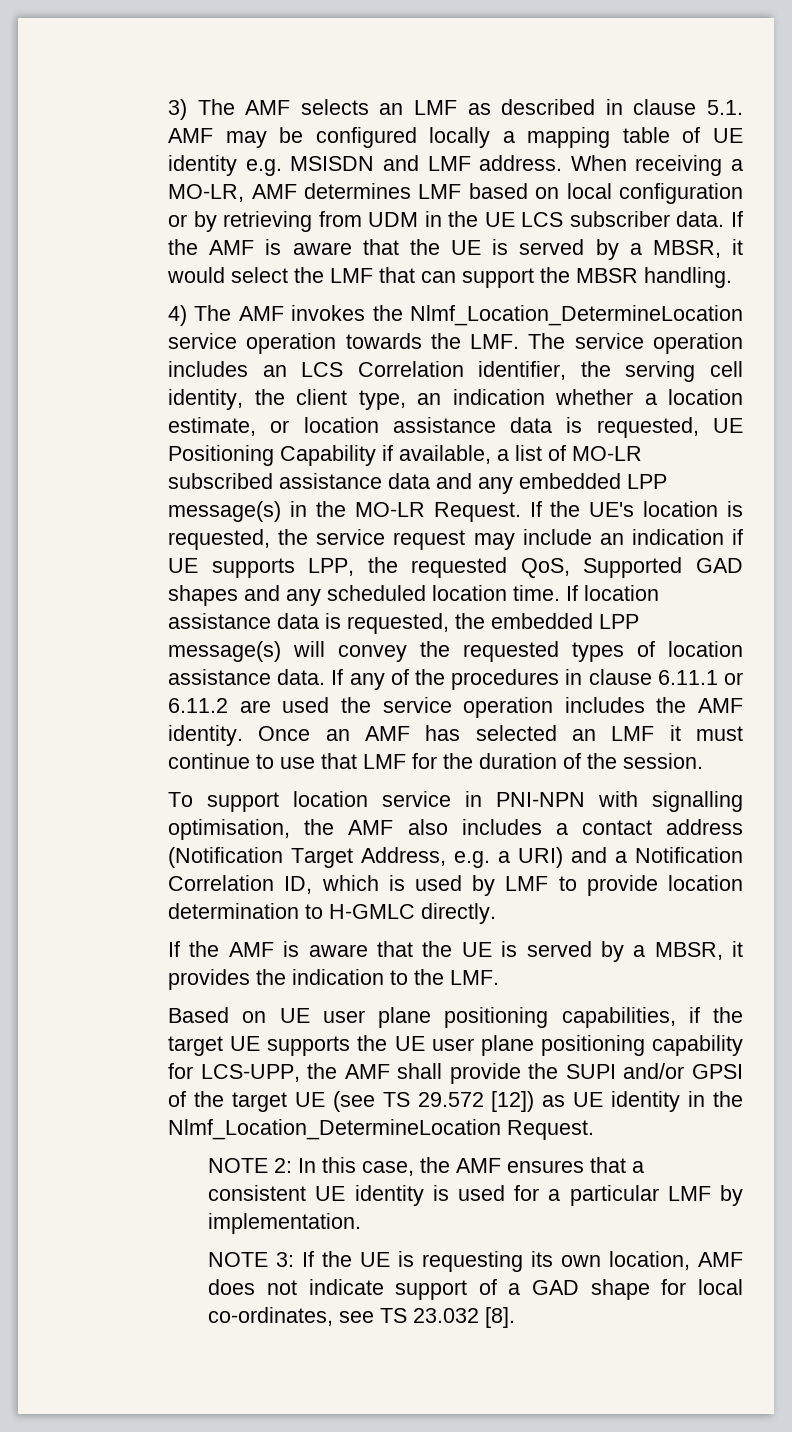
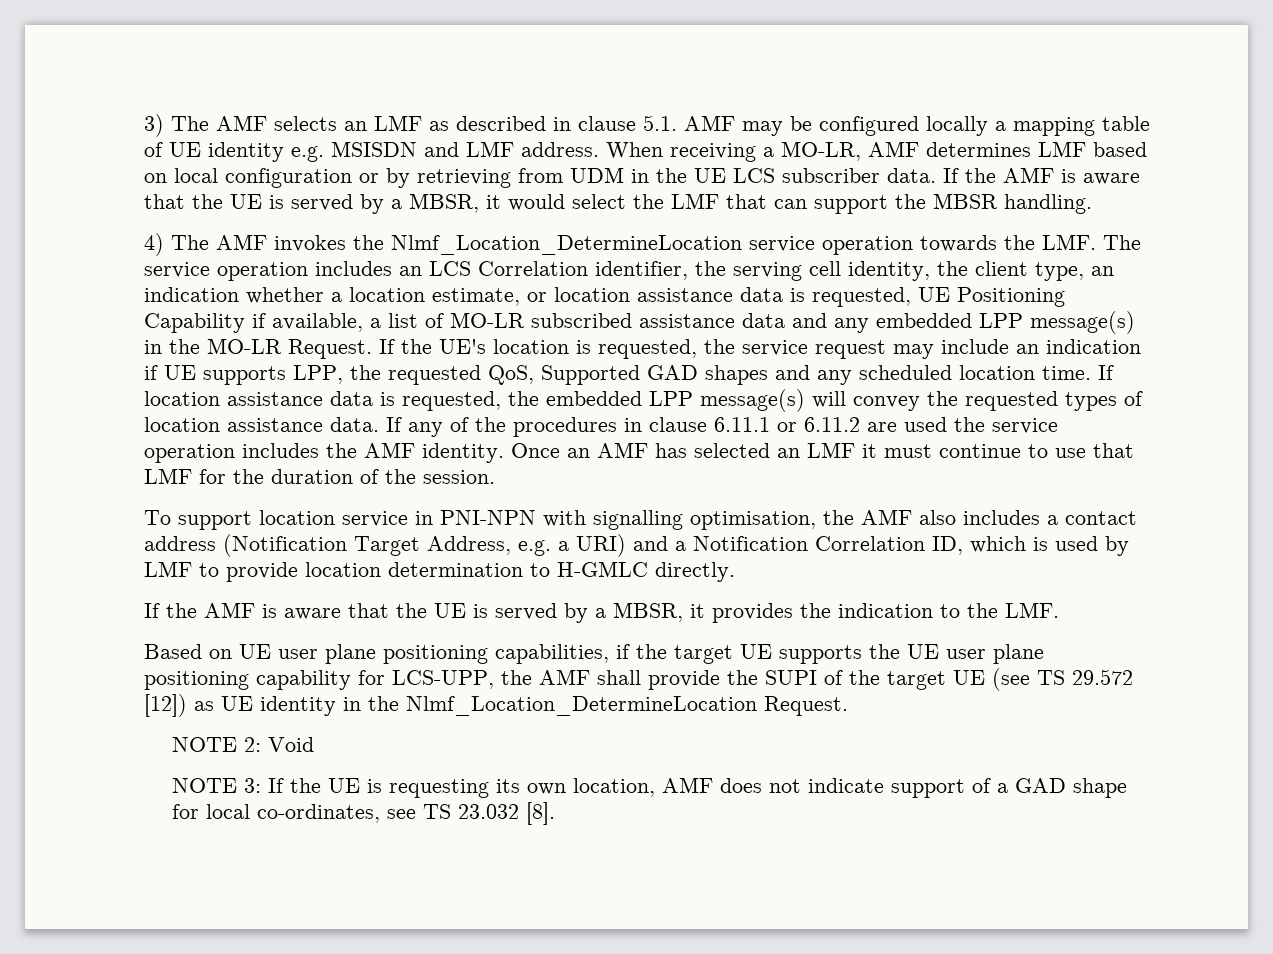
[623,1063,744,1079] and/or GPSI -> (818, 677) none
[298,1157,645,1176] [208,1185,744,1206] [208,1213,362,1234] In this case, the AMF ensures that a consistent UE identity is used for a particular LMF by implementation. -> [267,737,314,752] Void

